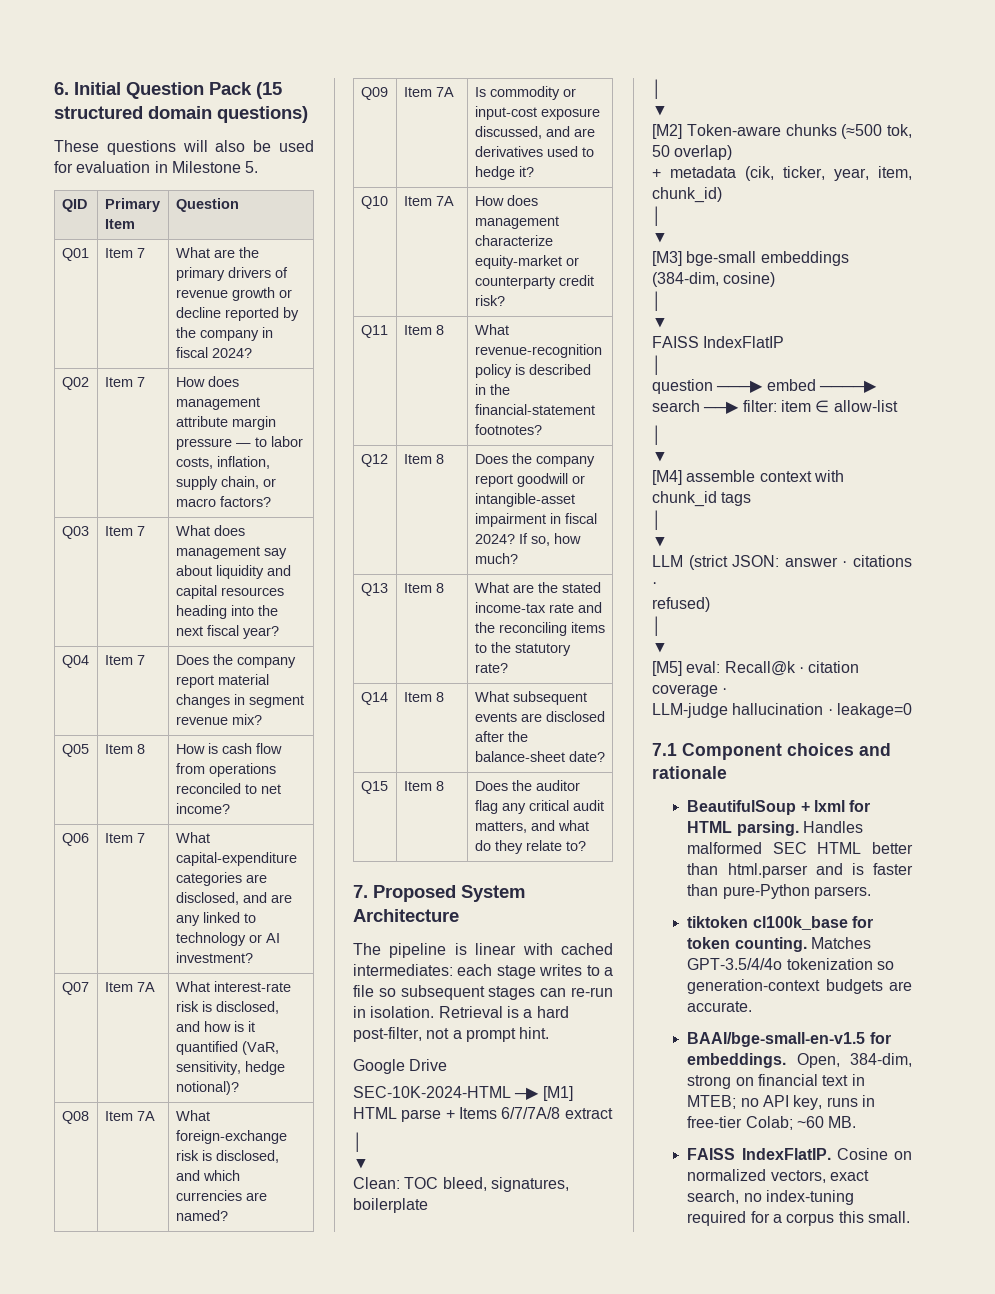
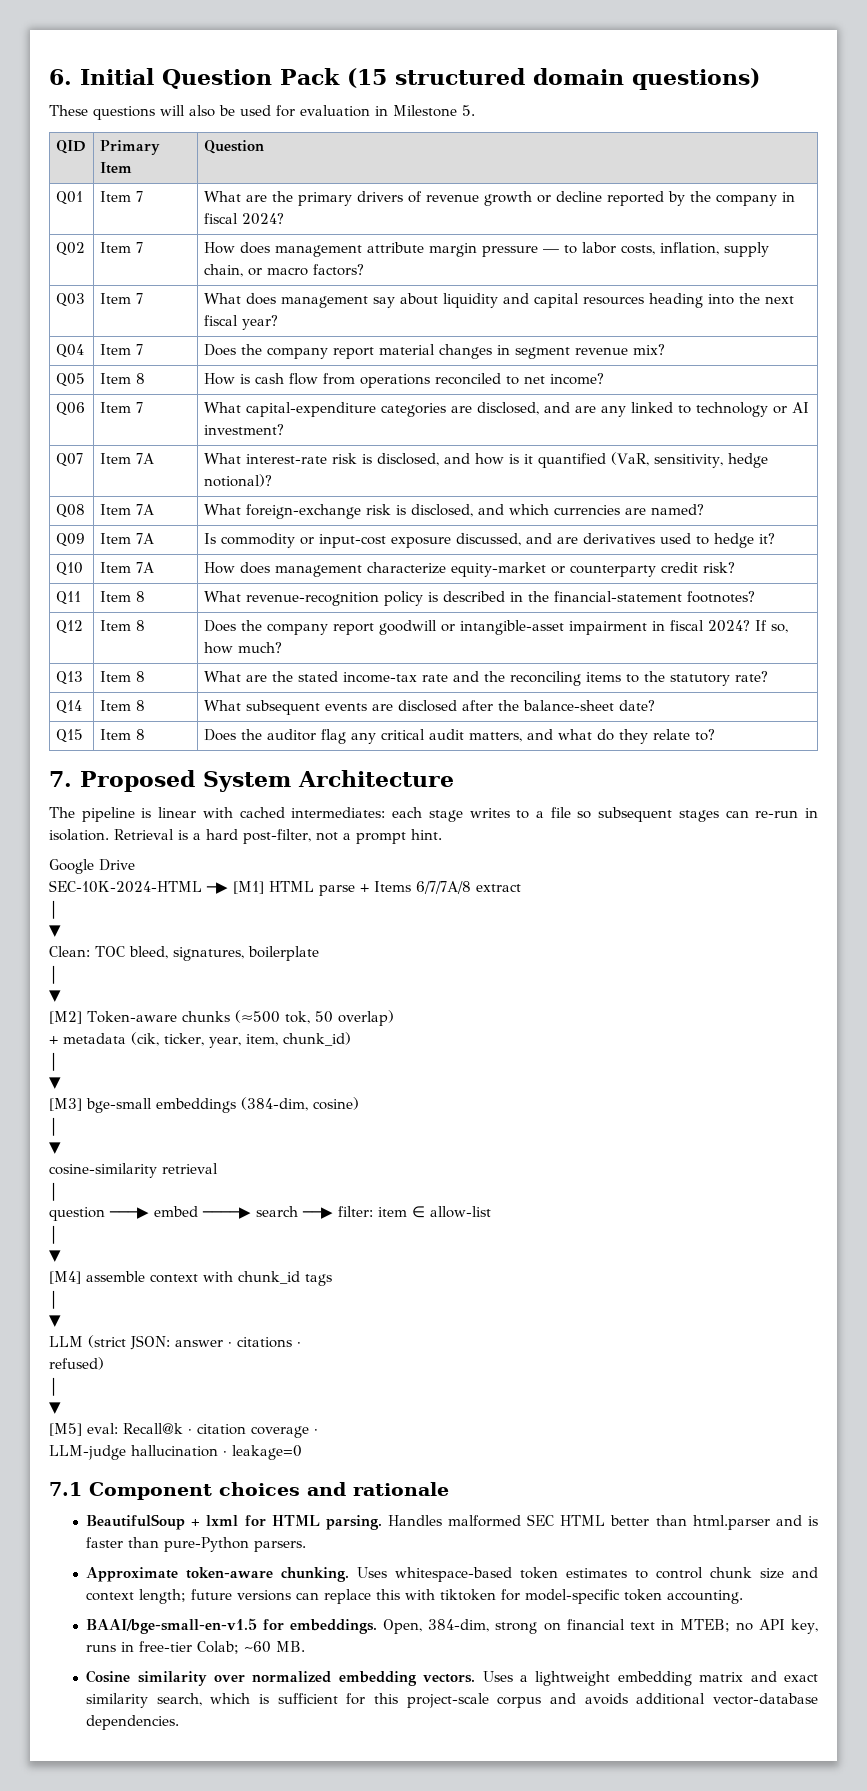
[652,336,785,348] FAISS IndexFlatIP -> [49,1163,218,1178] cosine-similarity retrieval
[687,916,873,930] [687,937,871,952] [687,958,894,970] [687,979,912,994] [687,1001,753,1012] tiktoken cl100k_base for token counting. Matches GPT-3.5/4/4o tokenization so generation-context budgets are accurate. -> [86,1567,818,1582] [86,1589,744,1604] Approximate token-aware chunking. Uses whitespace-based token estimates to control chunk size and context length; future versions can replace this with tiktoken for model-specific token accounting.
[687,1148,912,1160] [687,1169,869,1183] [687,1190,854,1205] [687,1211,910,1226] FAISS IndexFlatIP. Cosine on normalized vectors, exact search, no index-tuning required for a corpus this small. -> [86,1670,819,1686] [86,1693,819,1708] [86,1715,180,1730] Cosine similarity over normalized embedding vectors. Uses a lightweight embedding matrix and exact similarity search, which is sufficient for this project-scale corpus and avoids additional vector-database dependencies.

